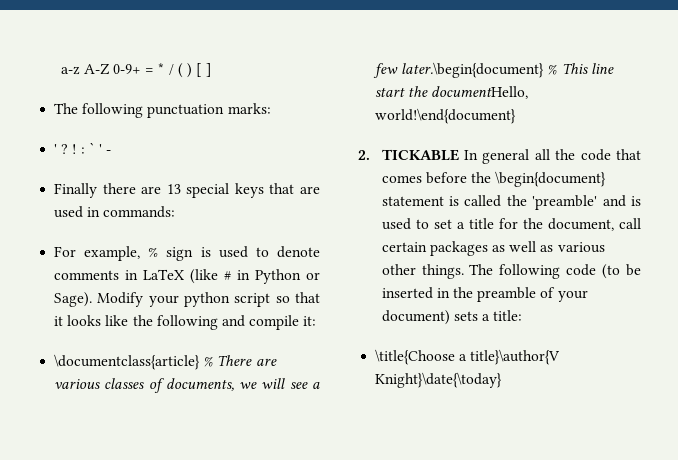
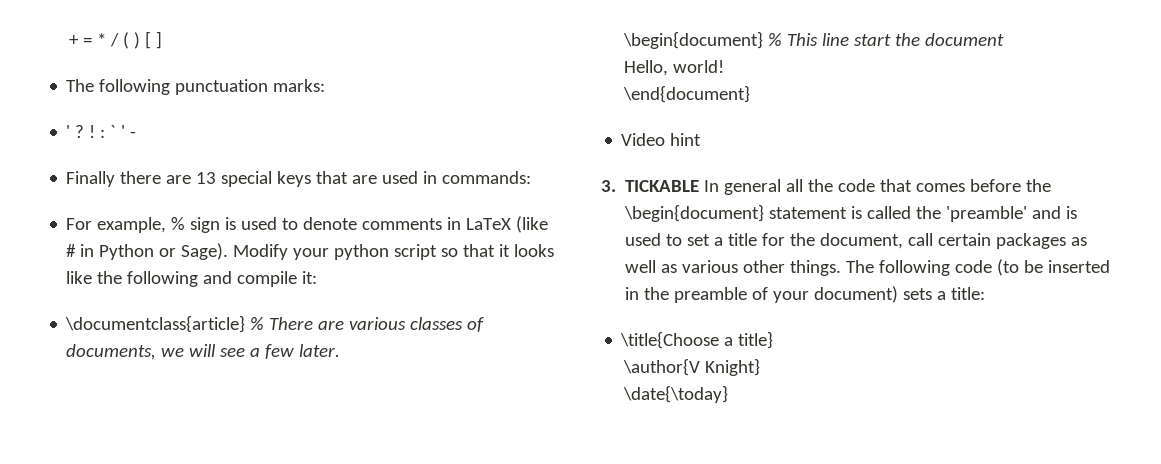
[60,63,141,75] a-z A-Z 0-9+ -> [69,35,80,46] +
[401,62,545,78] later.\begin{document} -> [299,344,341,357] [623,31,764,49] later. // \begin{document}
[431,86,529,99] [375,108,517,124] [358,150,370,160] documentHello, world!\end{document} // 2. -> [925,33,1005,46] [624,60,725,76] [623,85,751,103] [621,133,702,146] [601,180,616,192] document // Hello, world! // \end{document} // Video hint // 3.
[470,349,561,365] [375,372,503,388] title}\author{V Knight}\date{\today} -> [738,331,774,349] [623,358,761,376] [623,385,729,403] title} // \author{V Knight} // \date{\today}

